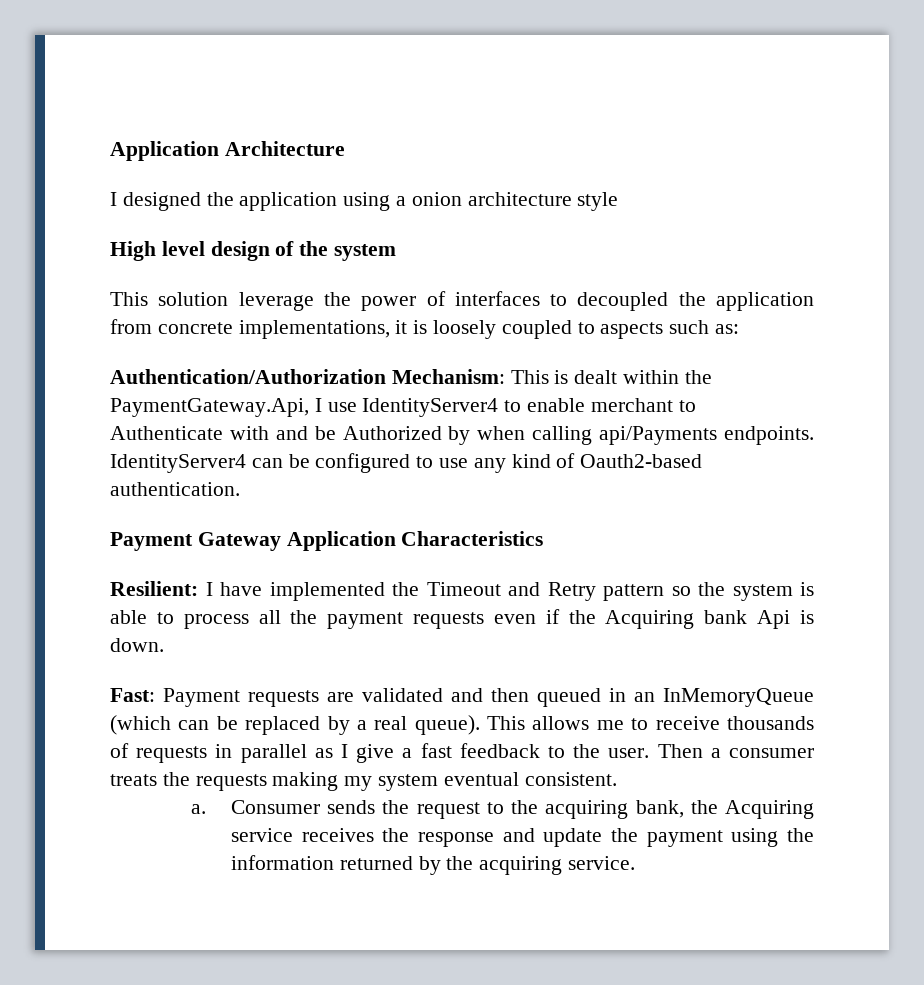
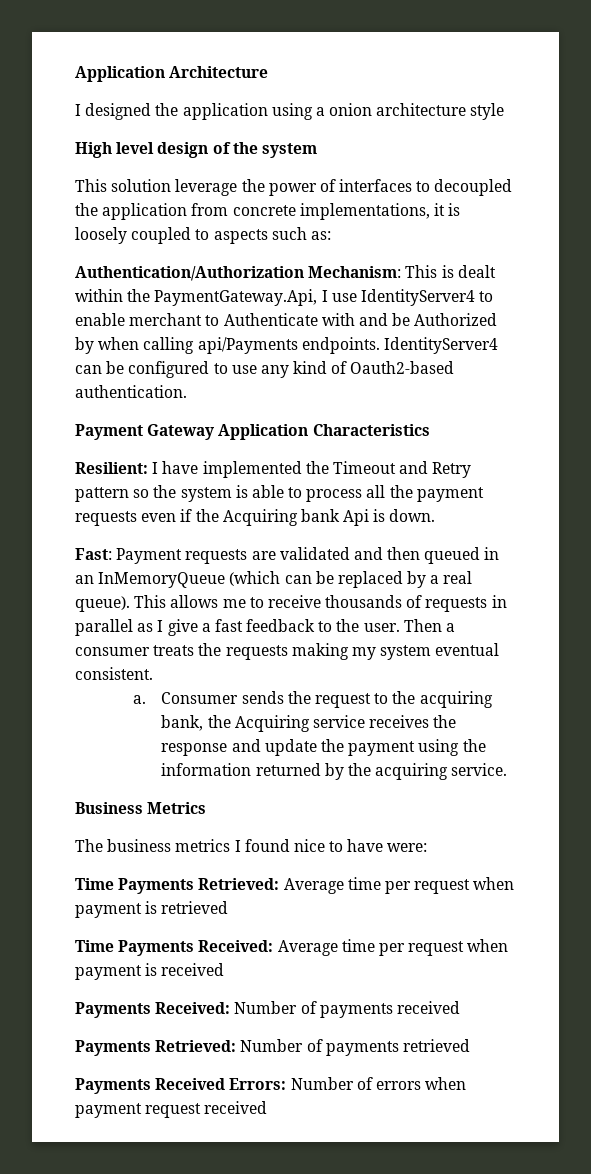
(636, 863) none -> [75,802,207,814] [75,839,428,852] [75,877,515,894] [75,901,229,918] [75,939,509,956] [75,963,225,980] [75,1001,460,1018] [75,1039,470,1056] [75,1077,467,1094] [75,1101,268,1118] // Business Metrics // The business metrics I found nice to have were: // Time Payments Retrieved: Average time per request when payment is retrieved // Time Payments Received: Average time per request when payment is received // Payments Received: Number of payments received // Payments Retrieved: Number of payments retrieved // Payments Received Errors: Number of errors when payment request received

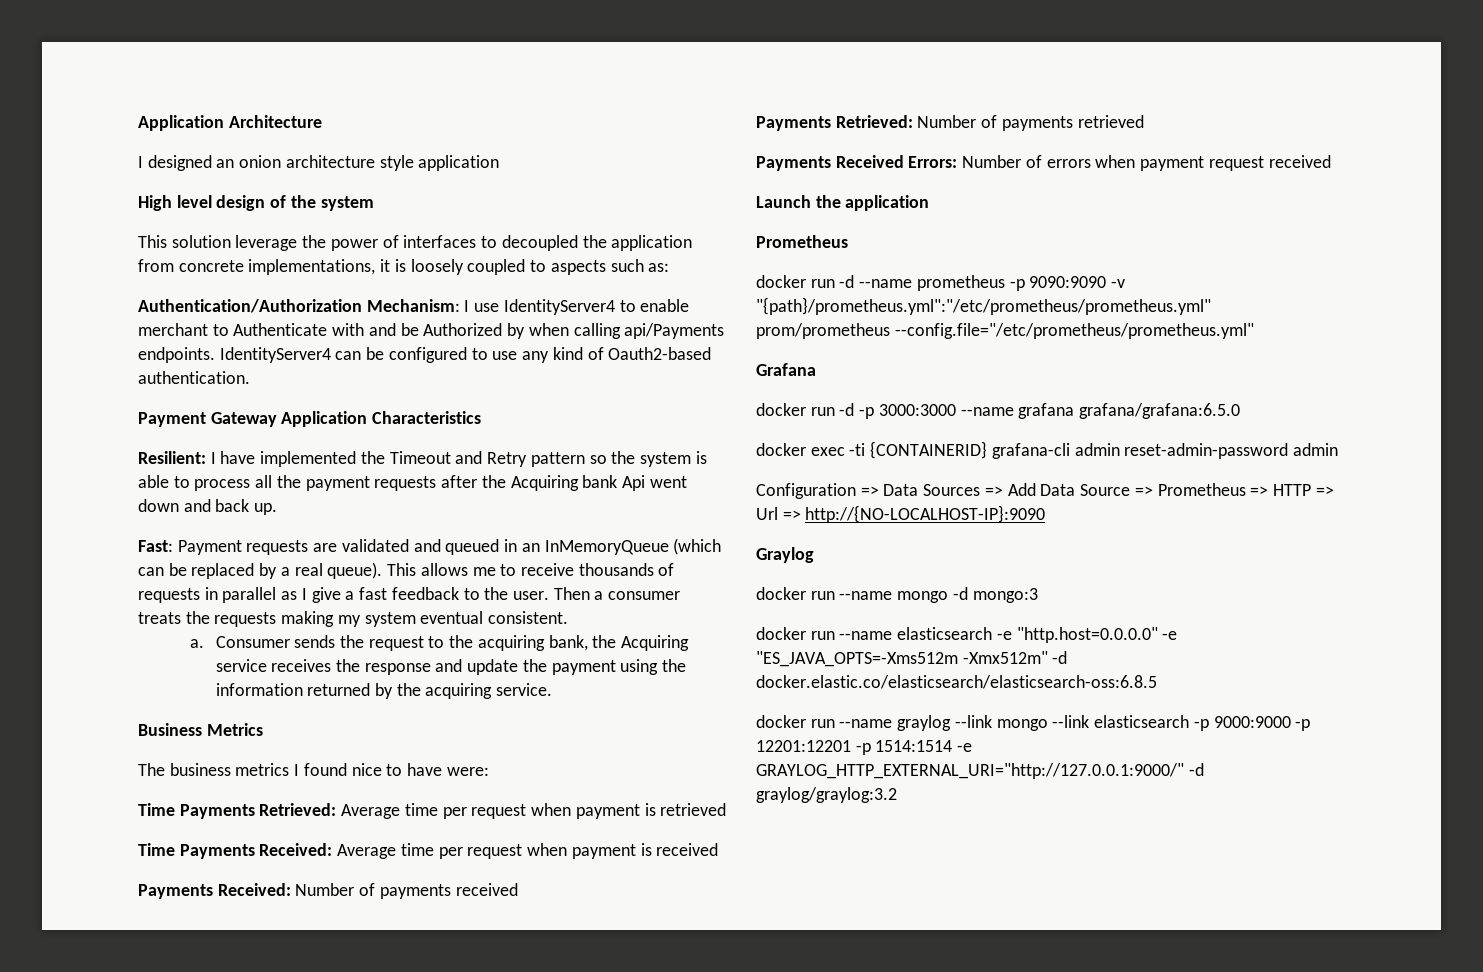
[155,103,325,120] the application using a -> [216,159,235,168] an
(505, 111) none -> [418,155,500,171] application
[405,265,496,278] [75,289,318,306] This is dealt within the PaymentGateway.Api, -> (460, 305) none
[141,509,193,522] even if -> [441,475,478,488] after
[373,509,436,522] is down. -> [649,476,687,488] [138,499,278,515] went down and back up.
[387,547,421,560] then -> (441, 545) none
(268, 1107) none -> [756,195,930,211] [756,235,848,248] [756,275,1126,291] [756,297,1211,315] [756,323,1254,339] [756,363,816,376] [756,403,1241,419] [756,441,1339,459] [756,483,1334,499] [756,505,1046,523] [756,547,814,563] [756,587,1038,603] [756,627,1178,643] [756,651,1068,667] [756,675,1157,689] [756,715,1311,731] [756,740,973,755] [756,763,1204,779] [756,787,897,803] // Launch the application // Prometheus // docker run -d --name prometheus -p 9090:9090 -v "{path}/prometheus.yml":"/etc/prometheus/prometheus.yml" prom/prometheus --config.file="/etc/prometheus/prometheus.yml" // Grafana // docker run -d -p 3000:3000 --name grafana grafana/grafana:6.5.0 // docker exec -ti {CONTAINERID} grafana-cli admin reset-admin-password admin // Configuration => Data Sources => Add Data Source => Prometheus => HTTP => Url => http://{NO-LOCALHOST-IP}:9090 // Graylog // docker run --name mongo -d mongo:3 // docker run --name elasticsearch -e "http.host=0.0.0.0" -e "ES_JAVA_OPTS=-Xms512m -Xmx512m" -d docker.elastic.co/elasticsearch/elasticsearch-oss:6.8.5 // docker run --name graylog --link mongo --link elasticsearch -p 9000:9000 -p 12201:12201 -p 1514:1514 -e GRAYLOG_HTTP_EXTERNAL_URI="http://127.0.0.1:9000/" -d graylog/graylog:3.2

